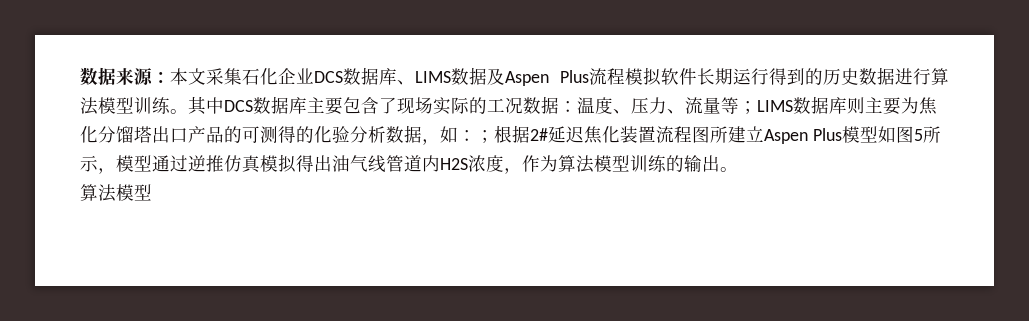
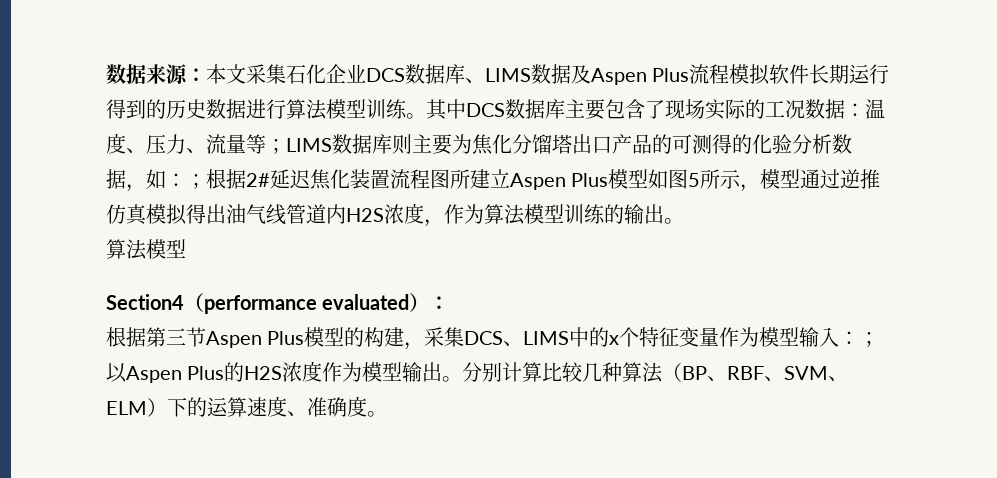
(152, 192) none -> [106,293,450,314] [106,327,880,350] [106,361,849,383] [106,396,387,417] // Section4（performance evaluated）： // 根据第三节Aspen Plus模型的构建，采集DCS、LIMS中的x个特征变量作为模型输入：；以Aspen Plus的H2S浓度作为模型输出。分别计算比较几种算法（BP、RBF、SVM、ELM）下的运算速度、准确度。

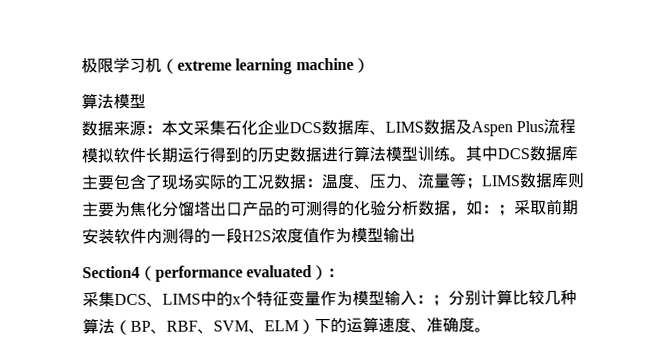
(106, 74) none -> [81,56,370,75] [81,93,146,110] 极限学习机（extreme learning machine） // 算法模型 //
[206,169,881,192] [106,203,684,227] [106,239,186,260] 根据2#延迟焦化装置流程图所建立Aspen Plus模型如图5所示，模型通过逆推仿真模拟得出油气线管道内H2S浓度，作为算法模型训练的输出。 // 算法模型 -> [514,198,579,216] [82,227,416,245] 采取前期安装软件内测得的一段H2S浓度值作为模型输出
[106,327,425,350] 根据第三节Aspen Plus模型的构建， -> (345, 272) none
[106,361,463,383] 以Aspen Plus的H2S浓度作为模型输出。 -> (449, 300) none

